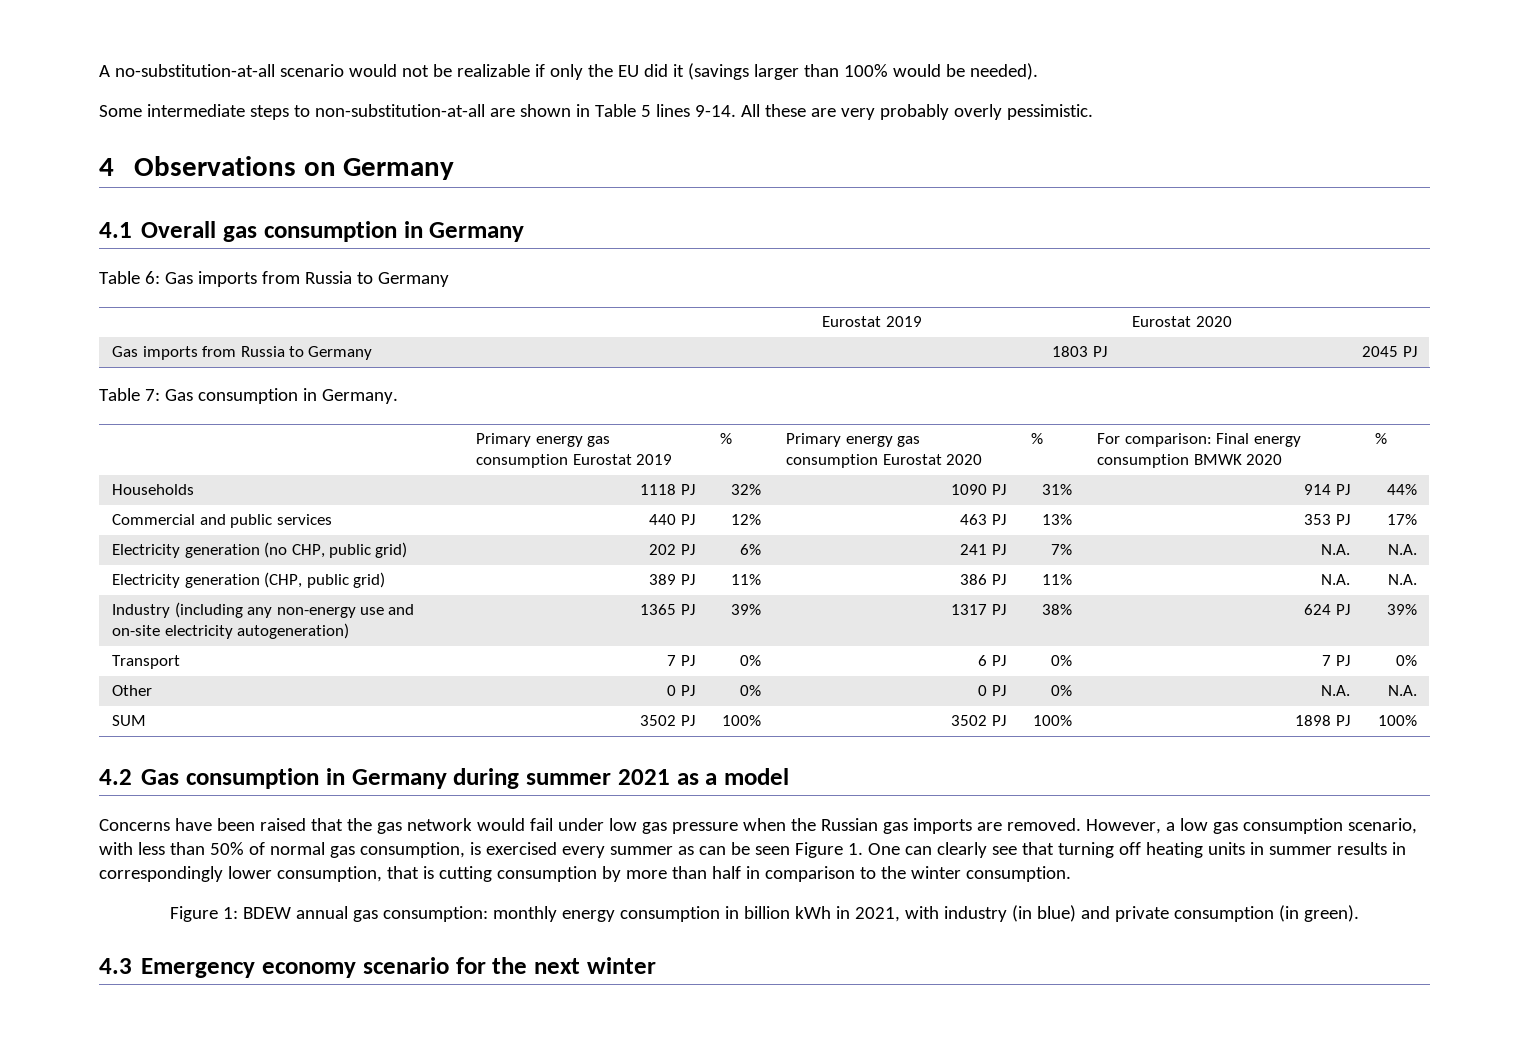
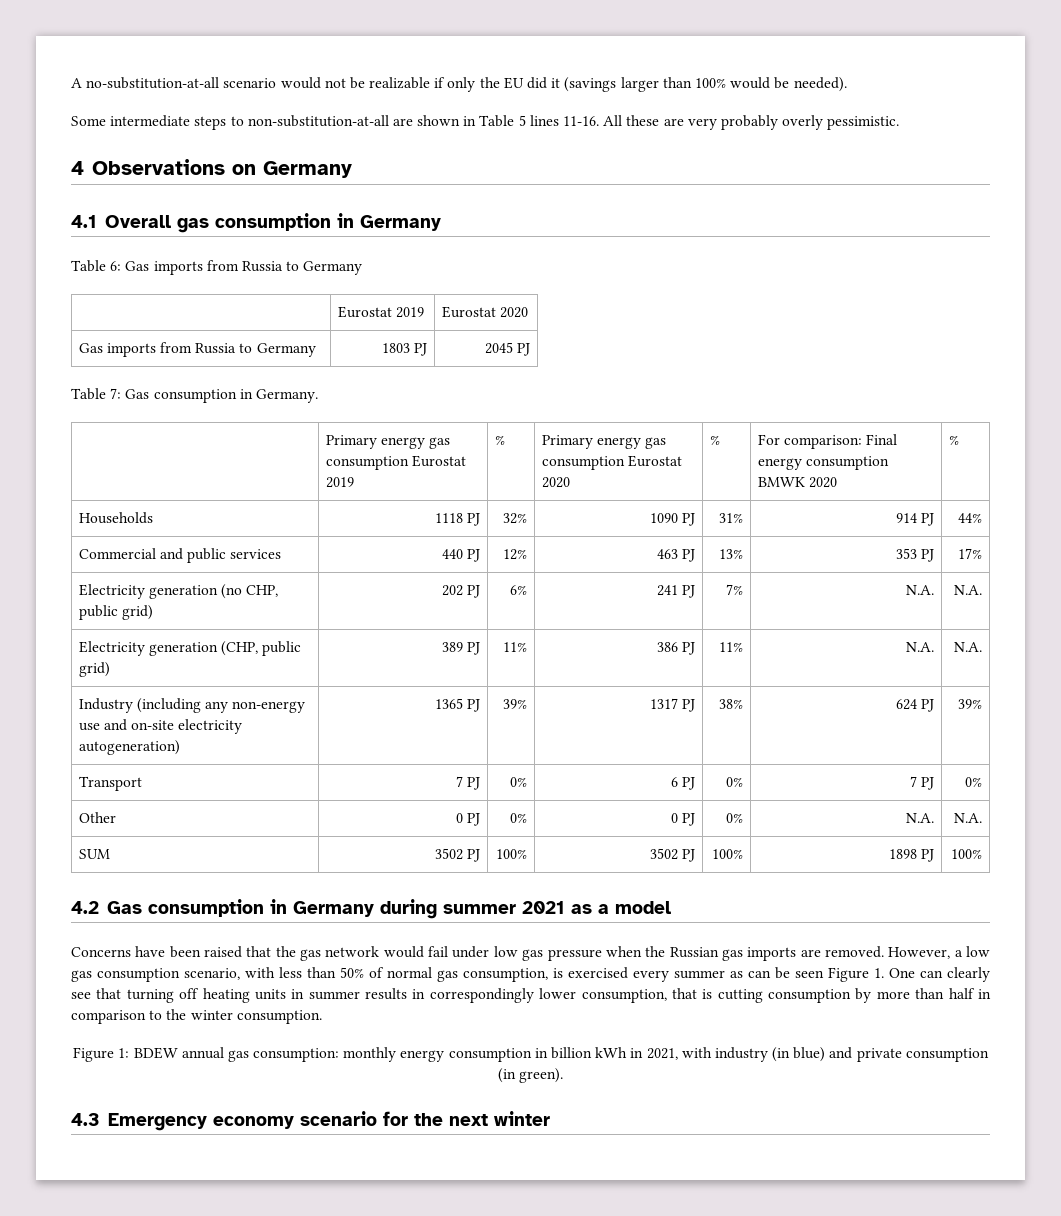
[694,105,736,117] 9-14. -> [563,116,600,126] 11-16.

